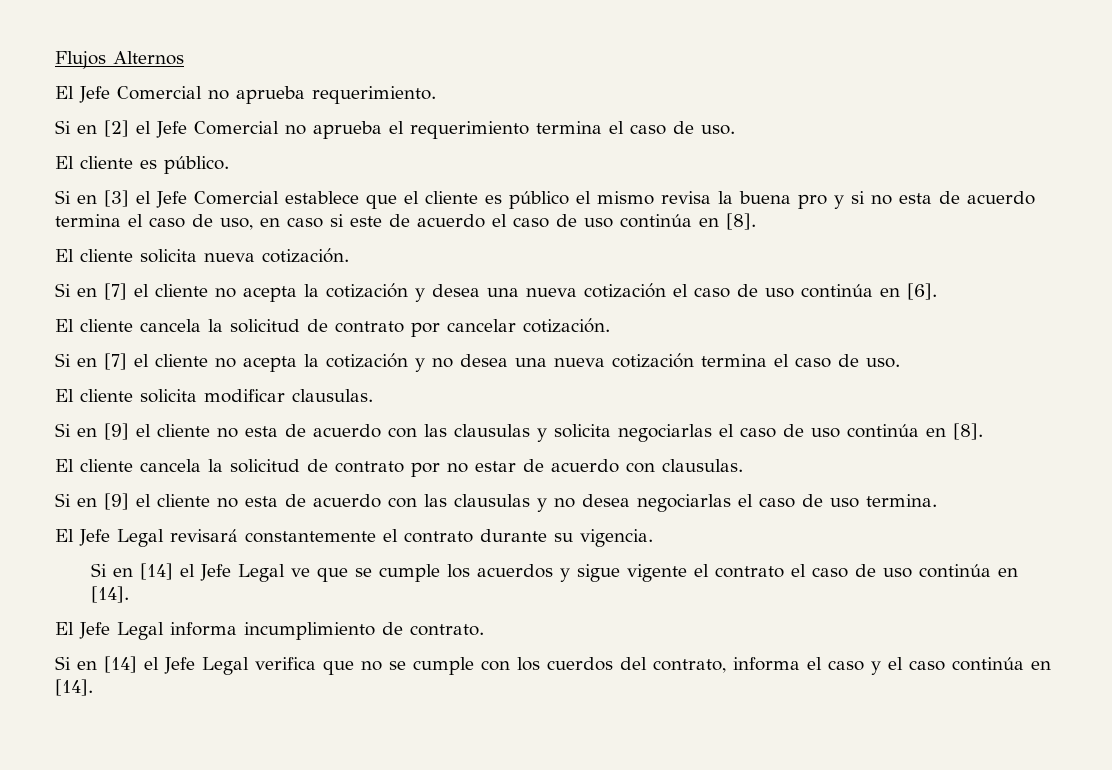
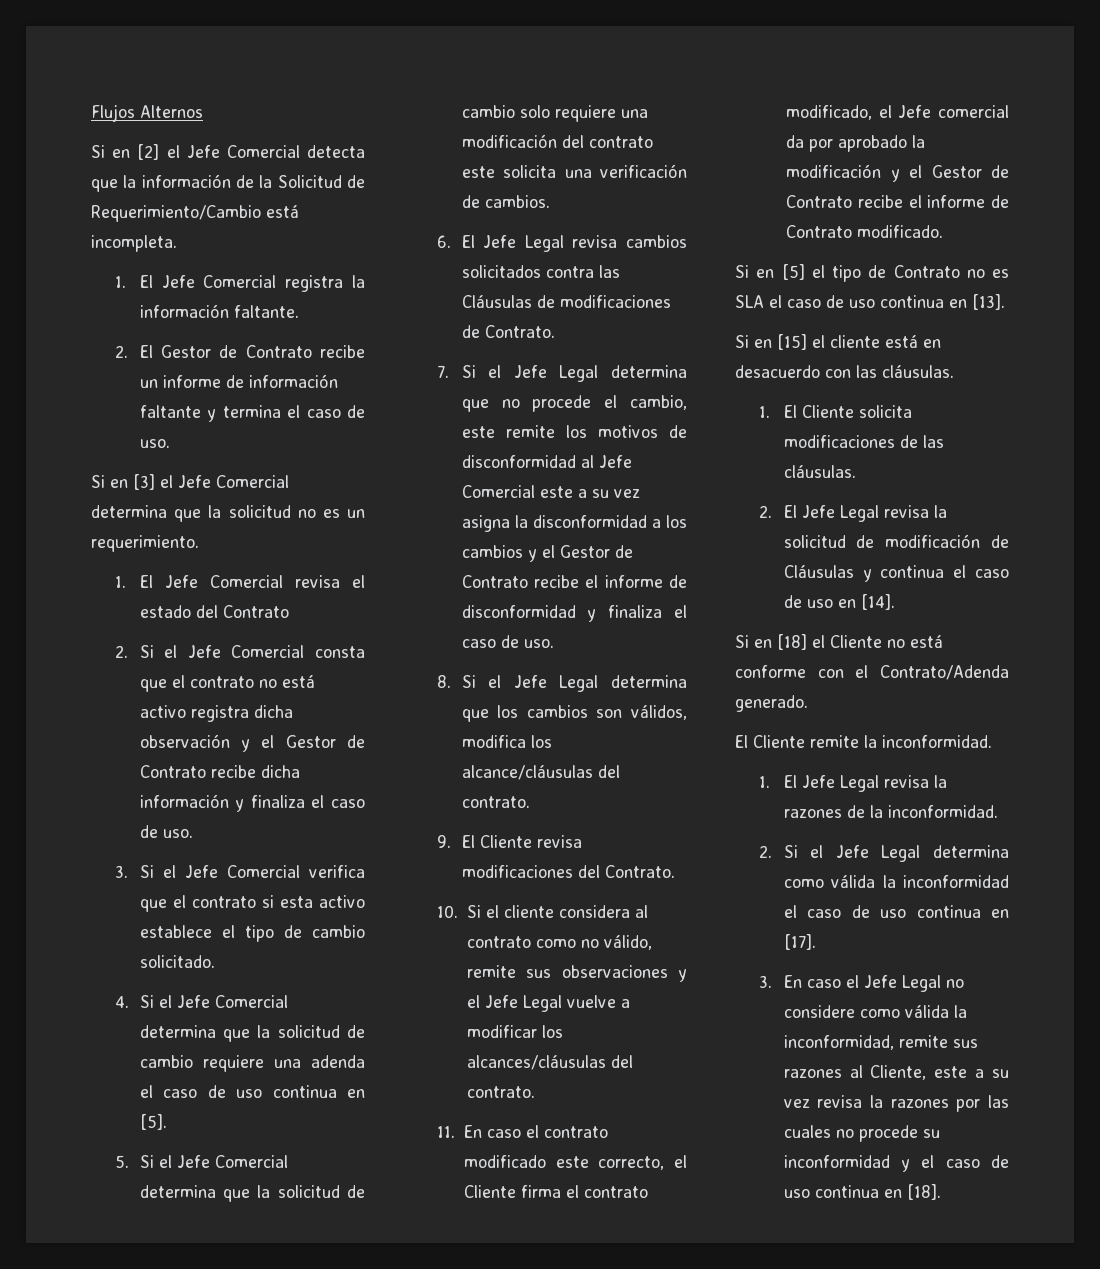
[55,86,436,104] // El Jefe Comercial no aprueba requerimiento. -> (203, 111) none
[285,121,735,139] [55,156,229,174] no aprueba el requerimiento termina el caso de uso. // El cliente es público. -> [307,145,365,158] [91,174,366,192] [91,205,299,222] [91,235,177,252] [115,275,366,292] [139,304,299,318] [115,345,366,358] [139,374,338,388] [139,405,365,422] [139,439,170,448] detecta que la información de la Solicitud de Requerimiento/Cambio está incompleta. // 1. El Jefe Comercial registra la información faltante. // 2. El Gestor de Contrato recibe un informe de información faltante y termina el caso de uso.
[285,191,1035,209] [55,213,756,230] [55,248,349,263] [55,283,937,302] [55,318,610,337] [55,353,900,372] [55,389,373,403] [55,423,983,442] [55,459,743,477] [55,493,937,512] [55,529,653,547] [90,563,991,582] establece que el cliente es público el mismo revisa la buena pro y si no esta de acuerdo termina el caso de uso, en caso si este de acuerdo el caso de uso continúa en [8]. // El cliente solicita nueva cotización. // Si en [7] el cliente no acepta la cotización y desea una nueva cotización el caso de uso continúa en [6]. // El cliente cancela la solicitud de contrato por cancelar cotización. // Si en [7] el cliente no acepta la cotización y no desea una nueva cotización termina el caso de uso. // El cliente solicita modificar clausulas. // Si en [9] el cliente no esta de acuerdo con las clausulas y solicita negociarlas el caso de uso continúa en [8]. // El cliente cancela la solicitud de contrato por no estar de acuerdo con clausulas. // Si en [9] el cliente no esta de acuerdo con las clausulas y no desea negociarlas el caso de uso termina. // El Jefe Legal revisará constantemente el contrato durante su vigencia. // Si en [14] el Jefe Legal ve que se cumple los acuerdos y sigue vigente el contrato el caso de uso continúa -> [91,505,365,522] [91,535,199,552] [115,575,366,588] [139,605,289,618] [115,645,366,658] [139,675,315,692] [139,705,293,722] [139,734,366,752] [139,765,300,778] [139,794,366,812] [139,825,193,838] [115,865,365,878] [139,895,365,912] [139,925,366,942] [139,955,215,968] [115,995,288,1008] [139,1025,366,1042] [139,1055,365,1072] [139,1085,365,1098] [139,1114,167,1130] [115,1155,288,1168] [139,1185,366,1202] [461,105,648,122] [461,134,653,148] [461,164,687,178] [461,195,550,208] [437,235,687,252] [461,265,620,278] [461,295,671,308] [461,325,555,338] [437,365,687,382] [461,395,687,412] [461,425,687,438] [461,455,632,468] [461,485,640,498] [461,515,687,532] [461,545,633,562] [461,575,687,588] [461,605,687,622] [461,635,554,648] [437,675,687,692] [461,705,687,722] [461,735,552,748] [461,765,620,780] [461,796,530,808] [437,835,582,848] [461,865,675,878] [437,905,649,918] [467,935,653,950] [467,965,687,982] [467,995,631,1012] [467,1025,564,1038] [467,1055,634,1070] [467,1086,536,1098] [437,1125,609,1138] [464,1155,687,1170] [464,1185,649,1198] [786,105,1009,120] [786,135,926,152] [786,164,1009,182] [786,195,1009,208] [786,225,944,238] [735,264,1009,282] [735,294,1005,310] [735,334,941,350] [735,365,954,378] [759,405,912,418] [783,435,944,448] [783,465,856,478] [759,505,947,522] [783,534,1009,548] [783,565,1009,582] [783,595,833,608] determina que la solicitud no es un requerimiento. // 1. El Jefe Comercial revisa el estado del Contrato // 2. Si el Jefe Comercial consta que el contrato no está activo registra dicha observación y el Gestor de Contrato recibe dicha información y finaliza el caso de uso. // 3. Si el Jefe Comercial verifica que el contrato si esta activo establece el tipo de cambio solicitado. // 4. Si el Jefe Comercial determina que la solicitud de cambio requiere una adenda el caso de uso continua en [5]. // 5. Si el Jefe Comercial determina que la solicitud de cambio solo requiere una modificación del contrato este solicita una verificación de cambios. // 6. El Jefe Legal revisa cambios solicitados contra las Cláusulas de modificaciones de Contrato. // 7. Si el Jefe Legal determina que no procede el cambio, este remite los motivos de disconformidad al Jefe Comercial este a su vez asigna la disconformidad a los cambios y el Gestor de Contrato recibe el informe de disconformidad y finaliza el caso de uso. // 8. Si el Jefe Legal determina que los cambios son válidos, modifica los alcance/cláusulas del contrato. // 9. El Cliente revisa modificaciones del Contrato. // 10. Si el cliente considera al contrato como no válido, remite sus observaciones y el Jefe Legal vuelve a modificar los alcances/cláusulas del contrato. // 11. En caso el contrato modificado este correcto, el Cliente firma el contrato modificado, el Jefe comercial da por aprobado la modificación y el Gestor de Contrato recibe el informe de Contrato modificado. // Si en [5] el tipo de Contrato no es SLA el caso de uso continua en [13]. // Si en [15] el cliente está en desacuerdo con las cláusulas. // 1. El Cliente solicita modificaciones de las cláusulas. // 2. El Jefe Legal revisa la solicitud de modificación de Cláusulas y continua el caso de uso
[55,622,484,640] [55,656,1051,675] [55,679,93,696] El Jefe Legal informa incumplimiento de contrato. // Si en [14] el Jefe Legal verifica que no se cumple con los cuerdos del contrato, informa el caso y el caso continúa en [14]. -> [735,634,943,650] [735,665,1009,680] [735,695,808,712] [735,735,992,748] [759,775,947,792] [783,805,998,818] [759,845,1009,862] [783,875,1009,888] [783,905,1009,918] [783,934,816,950] [759,975,964,992] [783,1005,967,1018] [783,1035,978,1050] [783,1065,1009,1080] [783,1095,1009,1112] [783,1125,940,1142] [783,1155,1009,1172] [783,1184,941,1200] Si en [18] el Cliente no está conforme con el Contrato/Adenda generado. // El Cliente remite la inconformidad. // 1. El Jefe Legal revisa la razones de la inconformidad. // 2. Si el Jefe Legal determina como válida la inconformidad el caso de uso continua en [17]. // 3. En caso el Jefe Legal no considere como válida la inconformidad, remite sus razones al Cliente, este a su vez revisa la razones por las cuales no procede su inconformidad y el caso de uso continua en [18].

